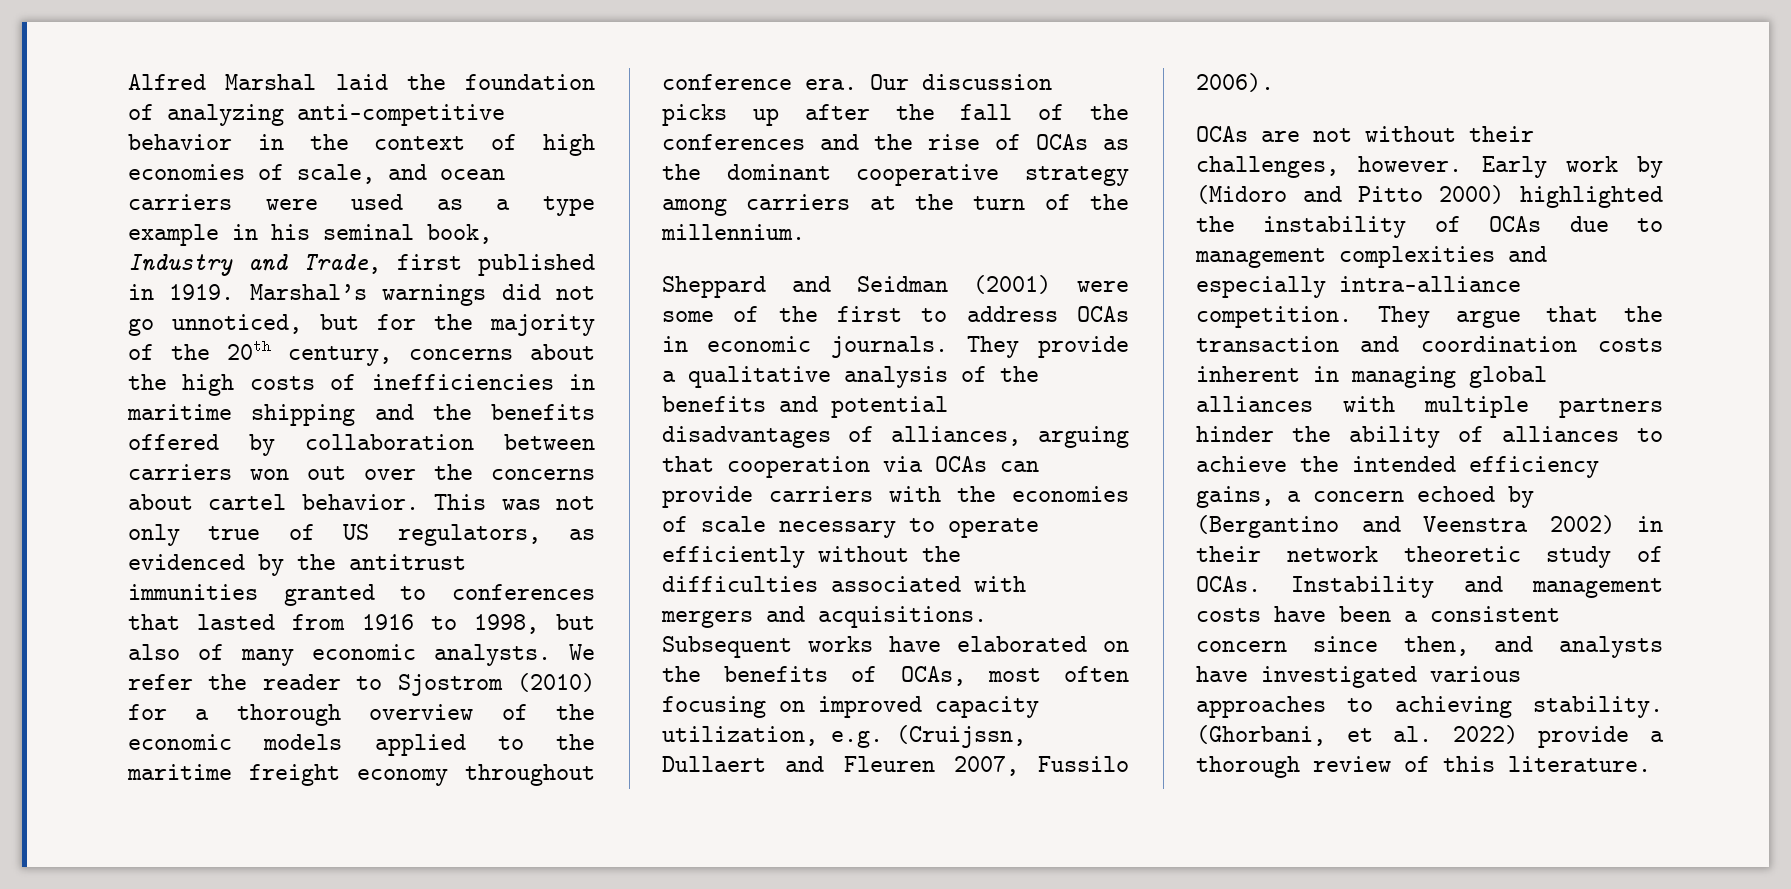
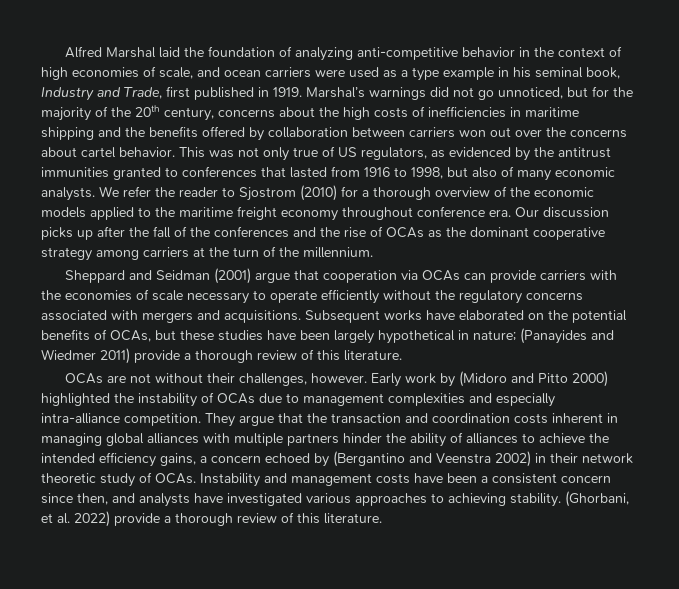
[1077,281,1129,292] [662,306,1129,322] [662,336,1129,358] [662,366,1039,388] [662,396,948,418] [662,426,1129,448] were some of the first to address OCAs in economic journals. They provide a qualitative analysis of the benefits and potential disadvantages of alliances, arguing -> [255,272,291,283] argue
[662,576,818,592] difficulties -> [459,290,583,304] regulatory concerns
(701, 674) none -> [572,310,627,323] potential
[987,666,1129,682] [662,696,1039,718] [662,725,1026,748] [662,756,1129,776] [1196,73,1274,92] most often focusing on improved capacity utilization, e.g. (Cruijssn, Dullaert and Fleuren 2007, Fussilo 2006). -> [155,328,614,344] [41,348,402,364] but these studies have been largely hypothetical in nature; (Panayides and Wiedmer 2011) provide a thorough review of this literature.

